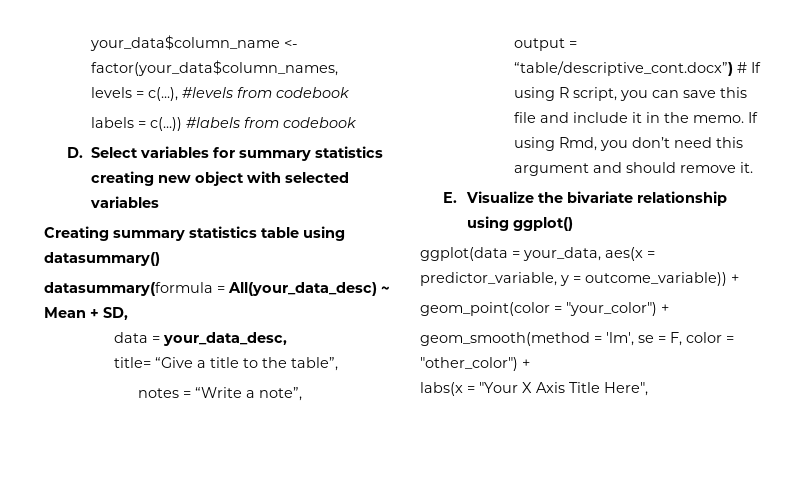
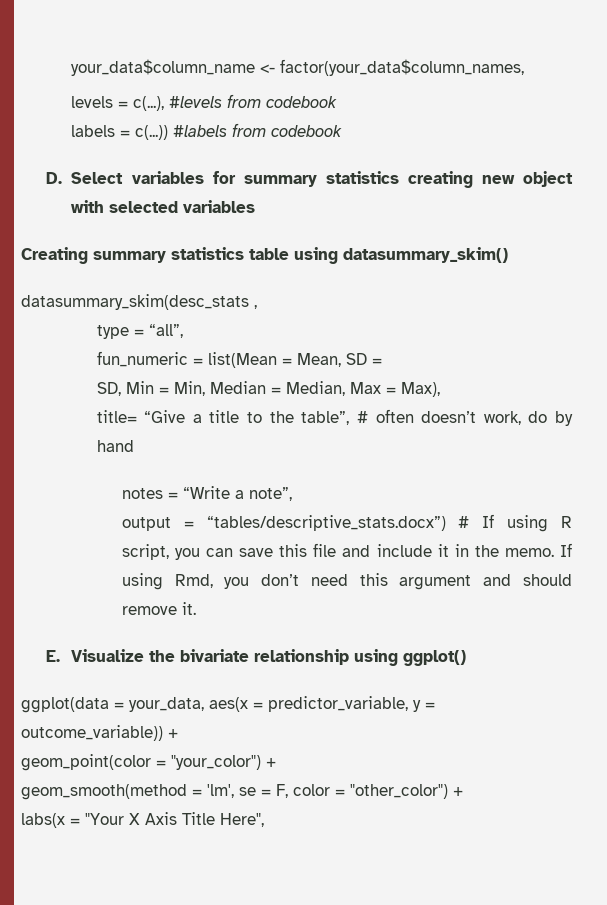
[44,252,160,266] [44,282,390,296] [44,307,128,320] [114,332,288,346] datasummary() // datasummary(formula = All(your_data_desc) ~ Mean + SD, // data = your_data_desc, -> [343,247,508,263] [21,294,257,310] [96,324,183,339] [96,351,382,368] [96,381,440,397] datasummary_skim() // datasummary_skim(desc_stats , // type = “all”, // fun_numeric = list(Mean = Mean, SD = // SD, Min = Min, Median = Median, Max = Max),
(339, 364) none -> [356,409,574,426] [96,440,134,452] # often doesn’t work, do by hand
[513,61,733,76] “table/descriptive_cont.docx”) -> [206,515,446,531] “tables/descriptive_stats.docx”)

